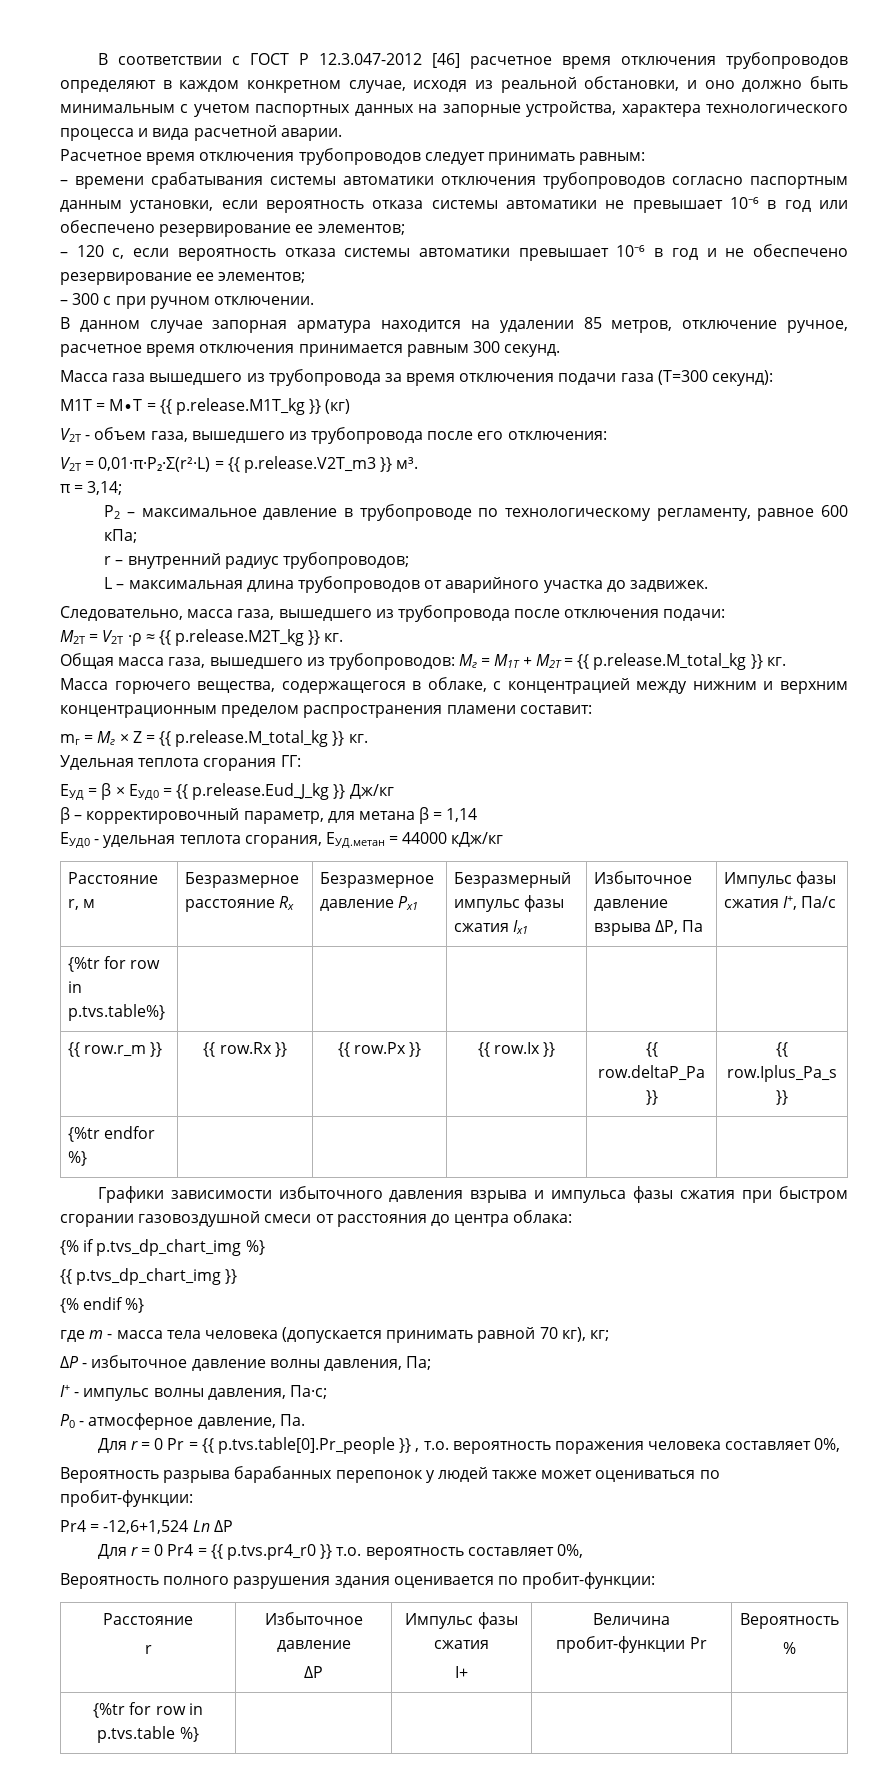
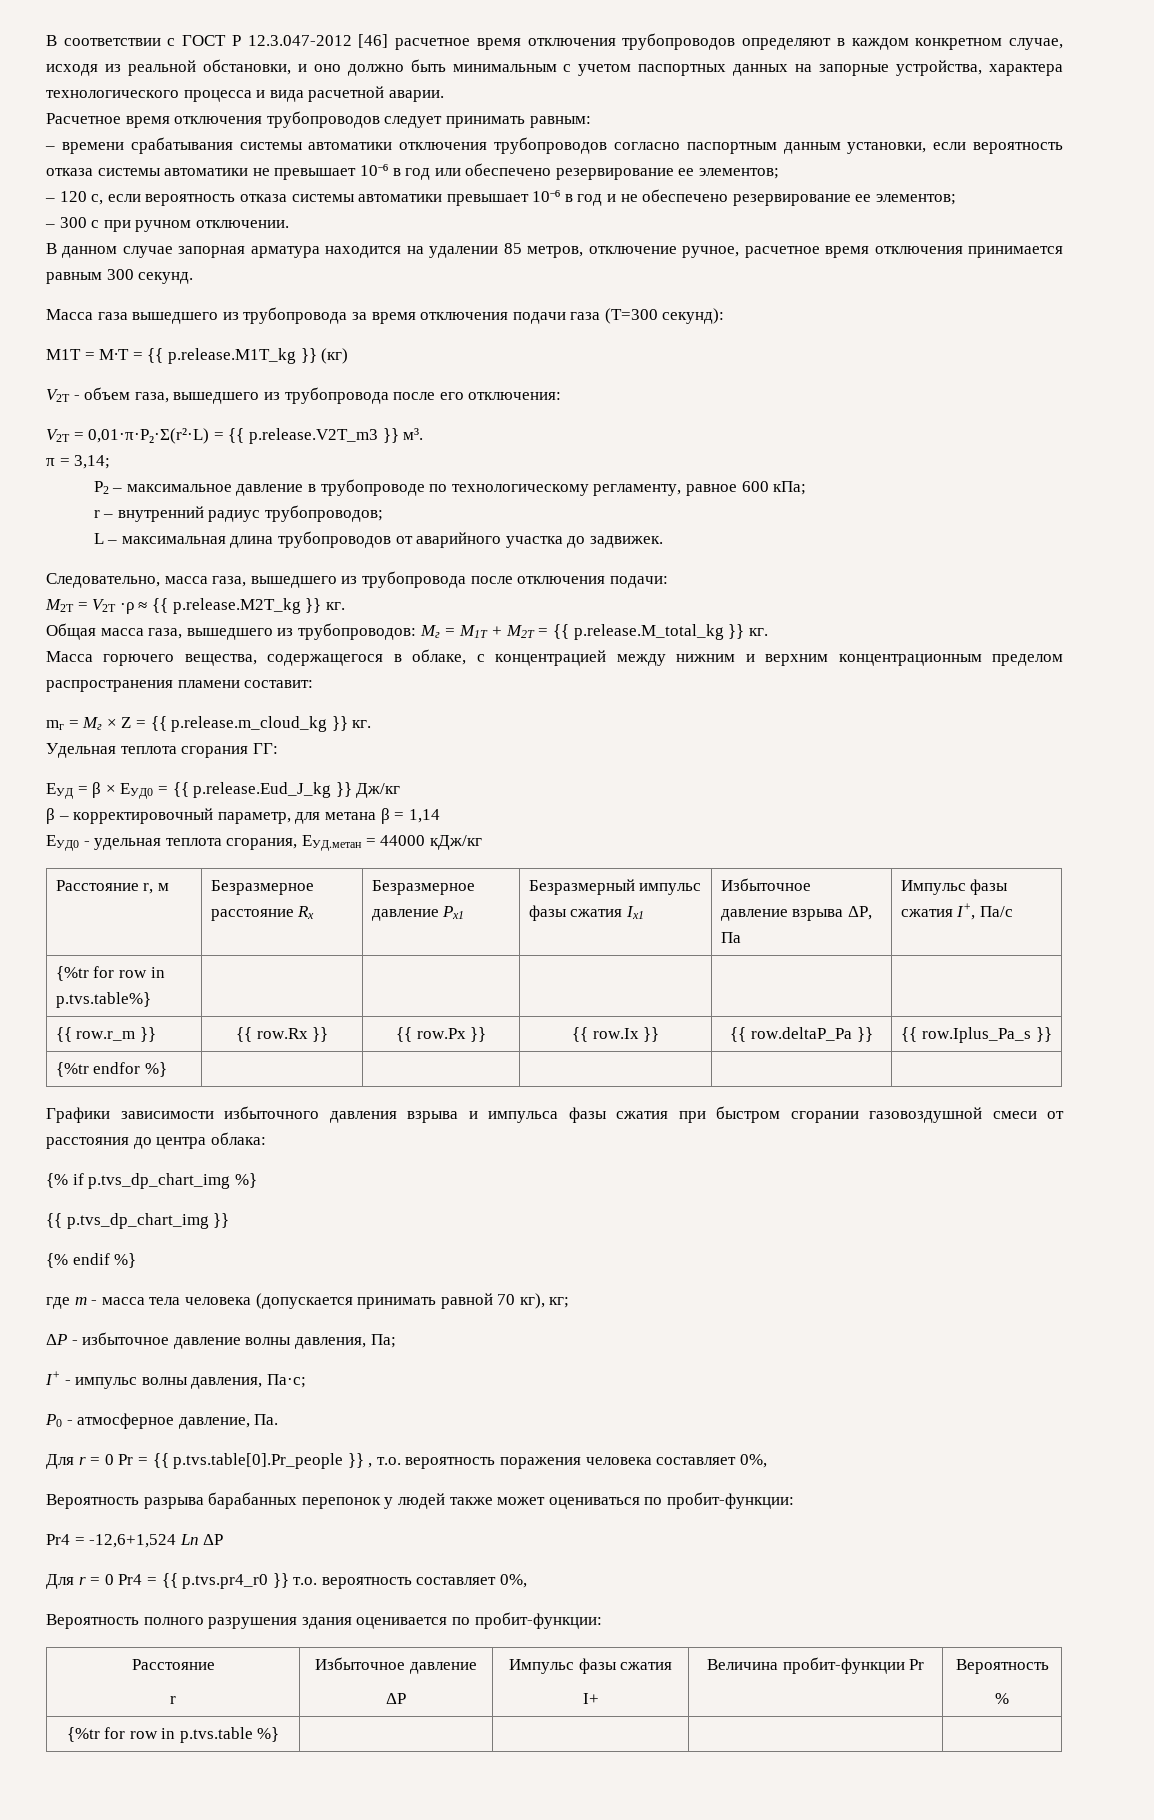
[175,730,329,747] p.release.M_total_kg -> [171,716,328,732] p.release.m_cloud_kg

